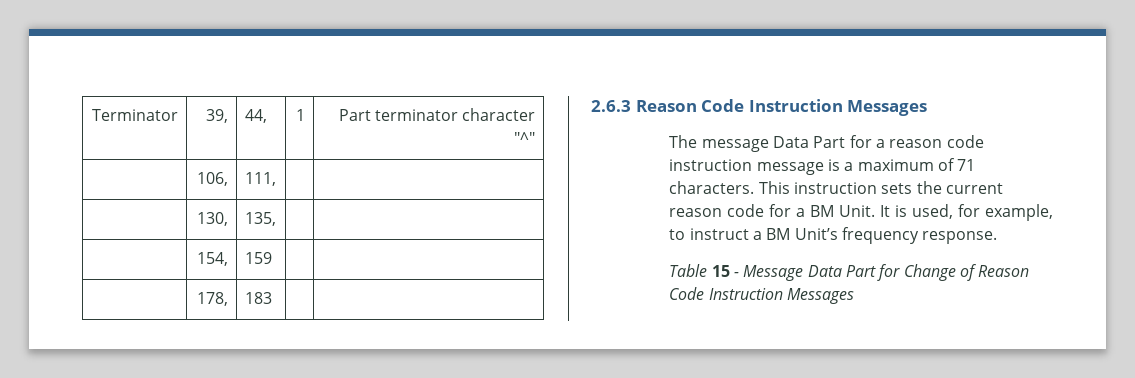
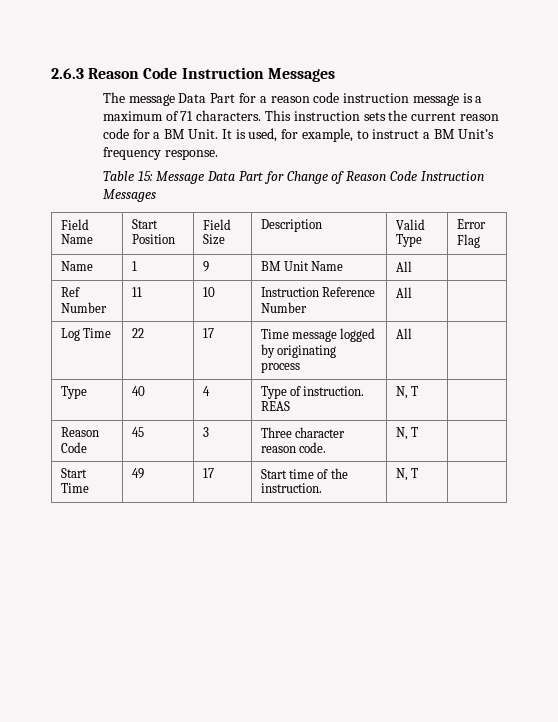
[92,109,179,121] [206,109,229,123] [244,109,267,123] [296,109,306,121] [338,108,536,121] [514,132,536,144] [197,172,229,186] [244,172,276,186] [197,212,229,226] [244,212,276,226] [197,252,229,266] [244,252,272,264] [197,292,229,306] [244,292,272,304] Terminator | 39, | 44, | 1 | Part terminator character "^" // | 106, | 111, | | // | 130, | 135, | | // | 154, | 159 | | // | 178, | 183 | | // -> (51, 73) none
[711,265,740,277] 15 - -> [137,171,153,181] 15:
(855, 296) none -> [60,219,89,230] [60,234,93,244] [131,219,158,229] [131,234,175,244] [202,219,231,230] [202,234,225,245] [260,219,322,232] [395,219,425,230] [395,234,422,247] [456,219,486,229] [456,234,480,248] [60,261,93,271] [131,261,137,271] [202,261,209,272] [260,261,344,271] [395,261,412,272] [60,287,80,297] [60,302,107,313] [131,287,142,297] [202,287,215,297] [260,287,375,297] [260,302,307,313] [395,287,412,298] [60,328,111,341] [131,328,144,338] [202,328,214,338] [260,328,376,342] [260,344,336,358] [260,362,300,373] [395,328,412,339] [60,386,87,399] [131,386,145,396] [202,386,210,396] [260,386,365,399] [260,401,290,411] [395,386,418,399] [60,427,99,437] [60,442,87,453] [131,427,144,437] [202,427,209,437] [260,427,345,438] [260,442,326,453] [395,427,418,440] [60,468,87,478] [60,483,89,493] [131,468,144,479] [202,468,214,478] [260,468,348,479] [260,483,322,493] [395,468,418,481] // Field Name | Start Position | Field Size | Description | Valid Type | Error Flag // Name | 1 | 9 | BM Unit Name | All | // Ref Number | 11 | 10 | Instruction Reference Number | All | // Log Time | 22 | 17 | Time message logged by originating process | All | // Type | 40 | 4 | Type of instruction. REAS | N, T | // Reason Code | 45 | 3 | Three character reason code. | N, T | // Start Time | 49 | 17 | Start time of the instruction. | N, T |

